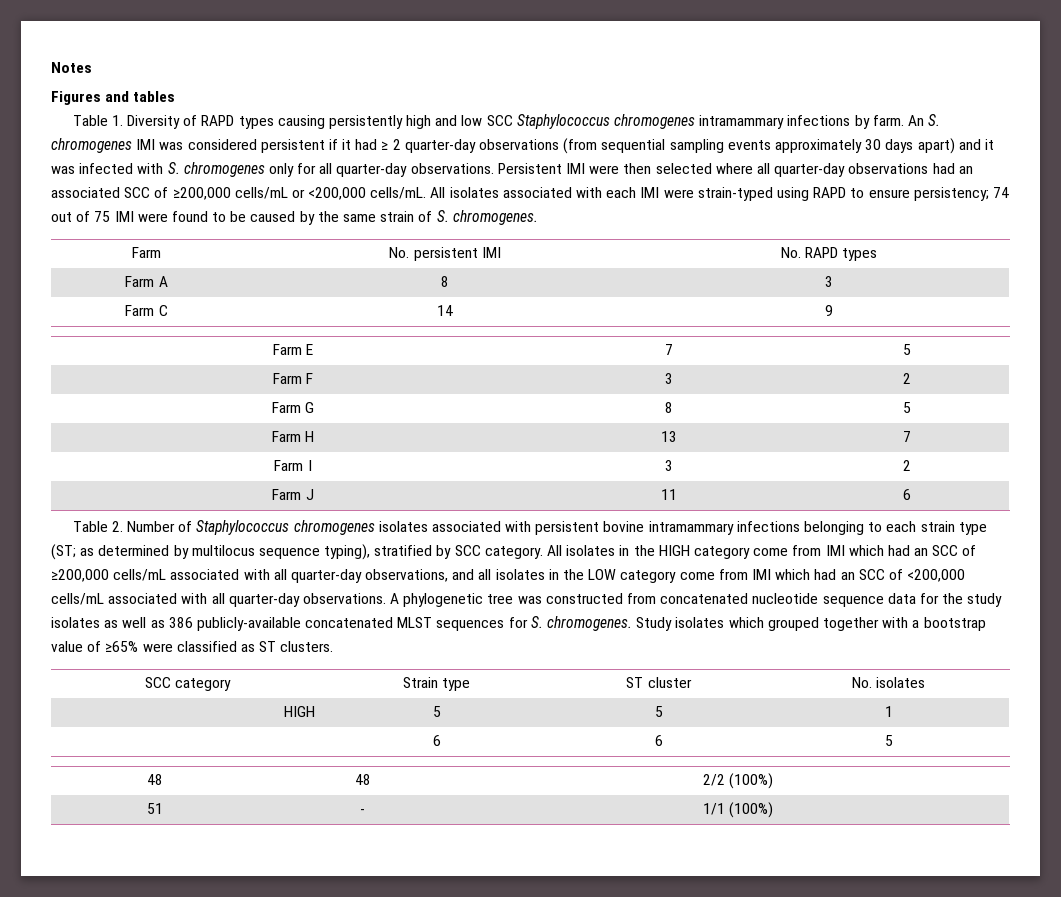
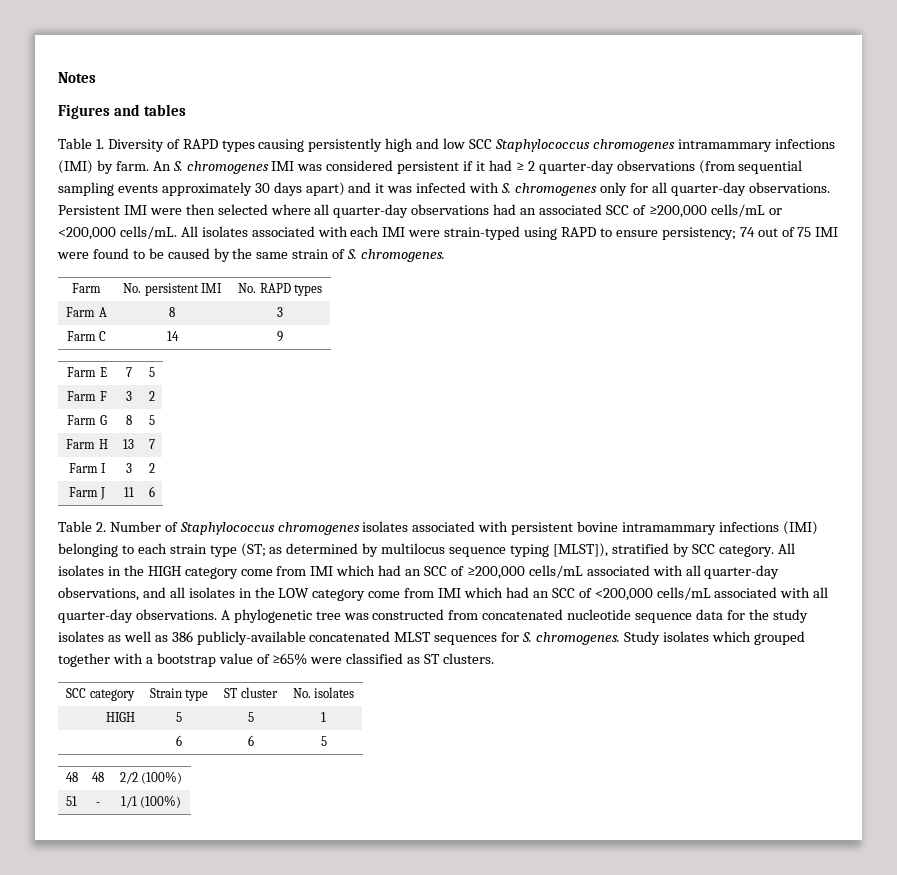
(851, 120) none -> [58,160,93,174] (IMI)
(800, 526) none -> [782,521,818,535] (IMI)
[324,544,371,560] typing), -> [510,543,608,557] typing [MLST]),

